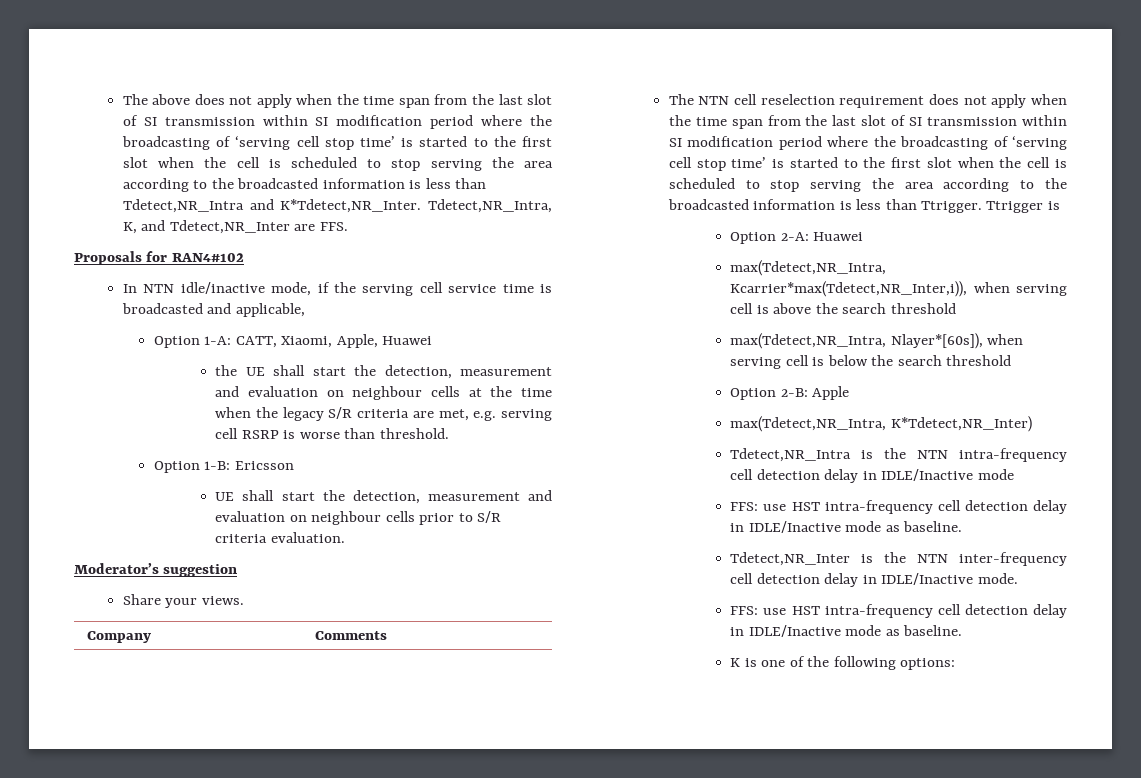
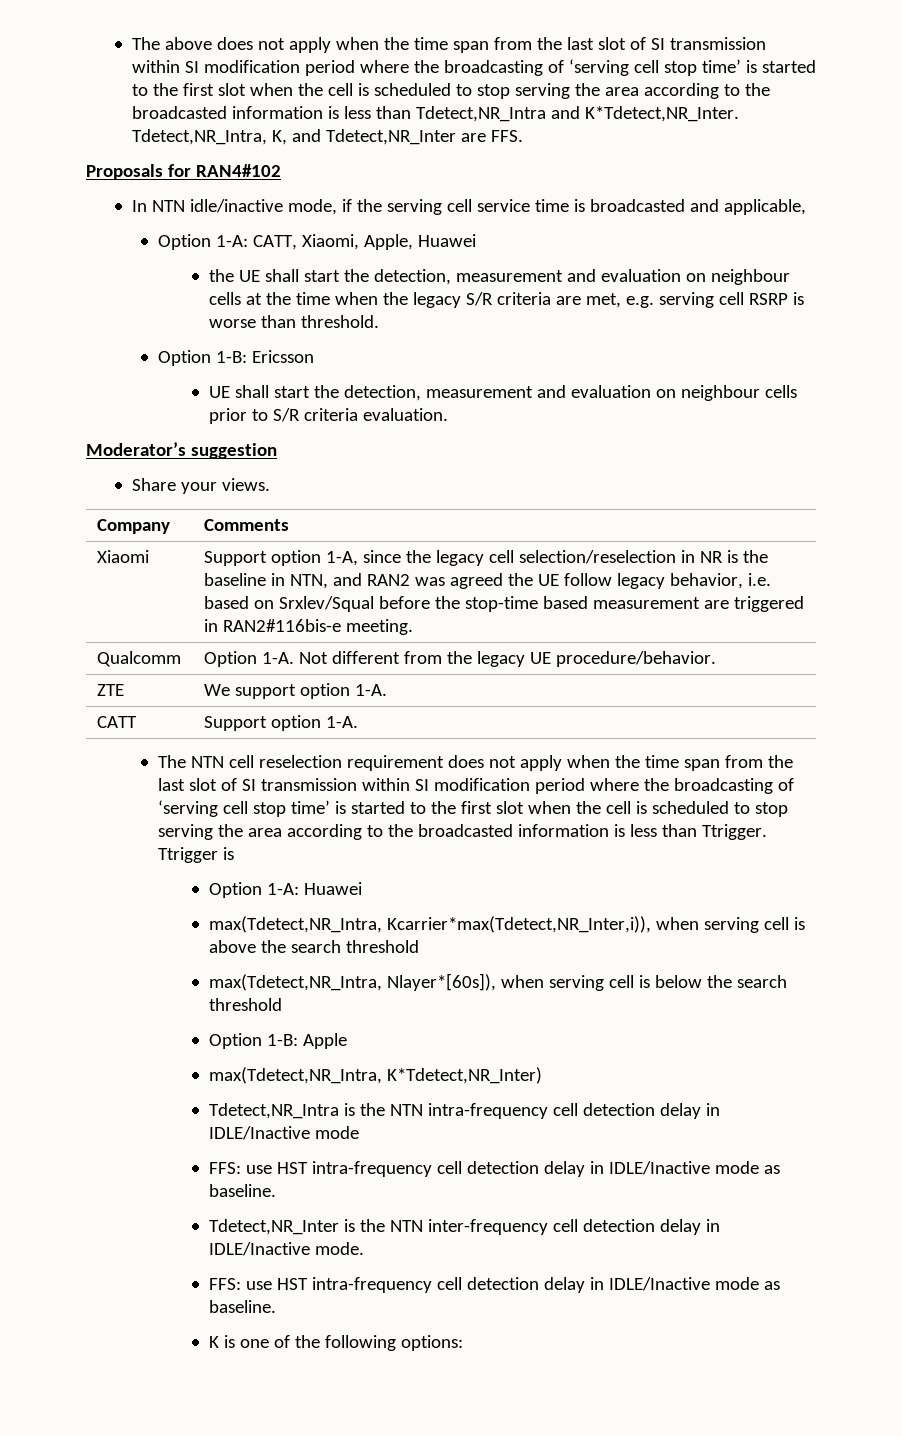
(388, 635) none -> [97,550,150,563] [204,550,769,566] [204,573,772,589] [204,596,805,612] [204,619,414,635] [97,651,182,667] [204,651,717,667] [97,684,125,696] [204,683,388,699] [97,716,138,728] [204,715,359,731] // Xiaomi | Support option 1-A, since the legacy cell selection/reselection in NR is the baseline in NTN, and RAN2 was agreed the UE follow legacy behavior, i.e. based on Srxlev/Squal before the stop-time based measurement are triggered in RAN2#116bis-e meeting. // Qualcomm | Option 1-A. Not different from the legacy UE procedure/behavior. // ZTE | We support option 1-A. // CATT | Support option 1-A.
[780,232,809,241] 2-A: -> [266,883,299,895] 1-A:
[780,388,808,397] 2-B: -> [266,1034,298,1046] 1-B:

